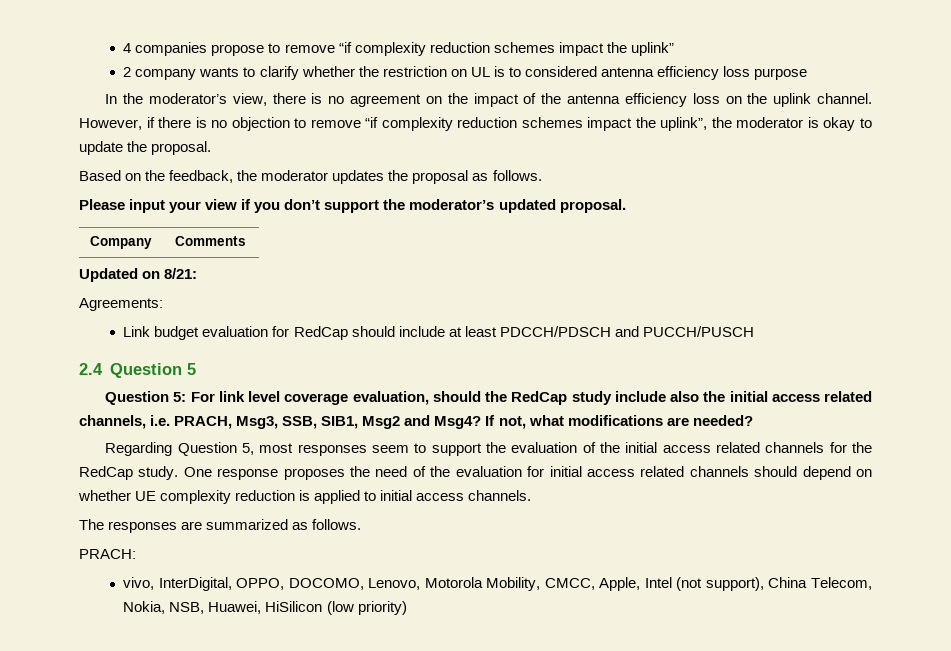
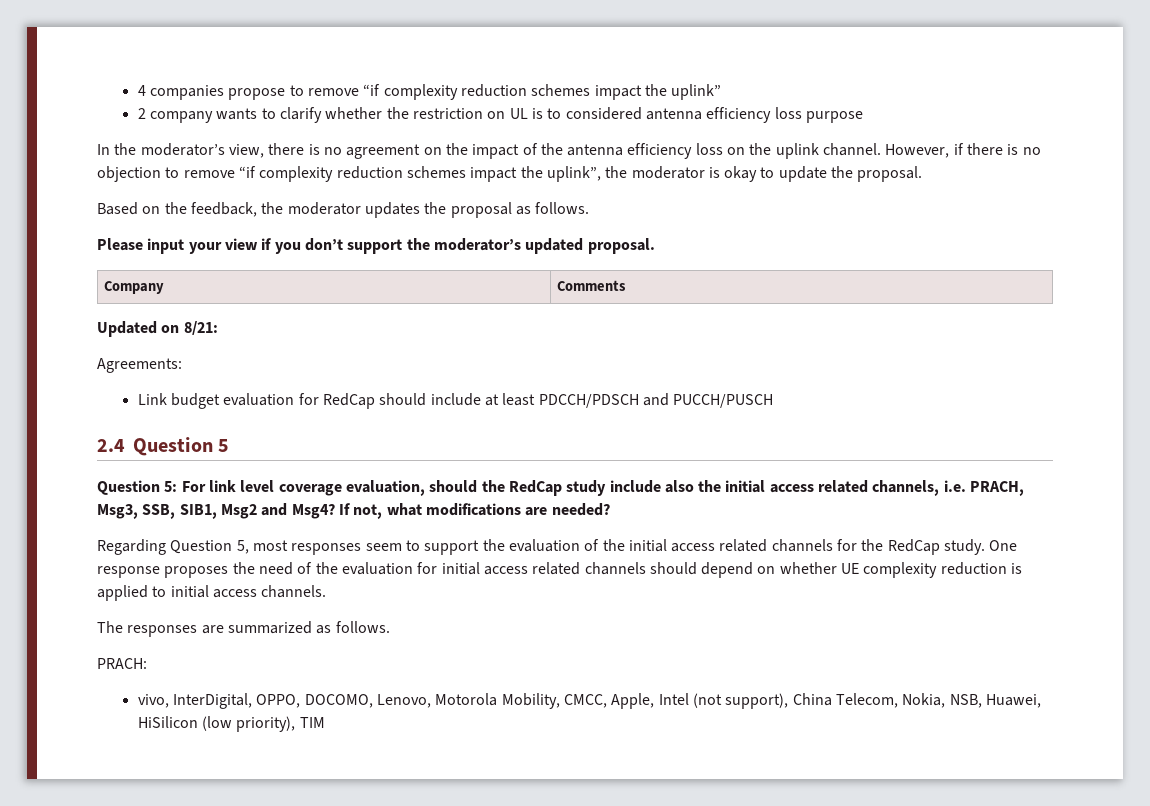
[357,601,407,615] priority) -> [236,716,325,732] priority), TIM

